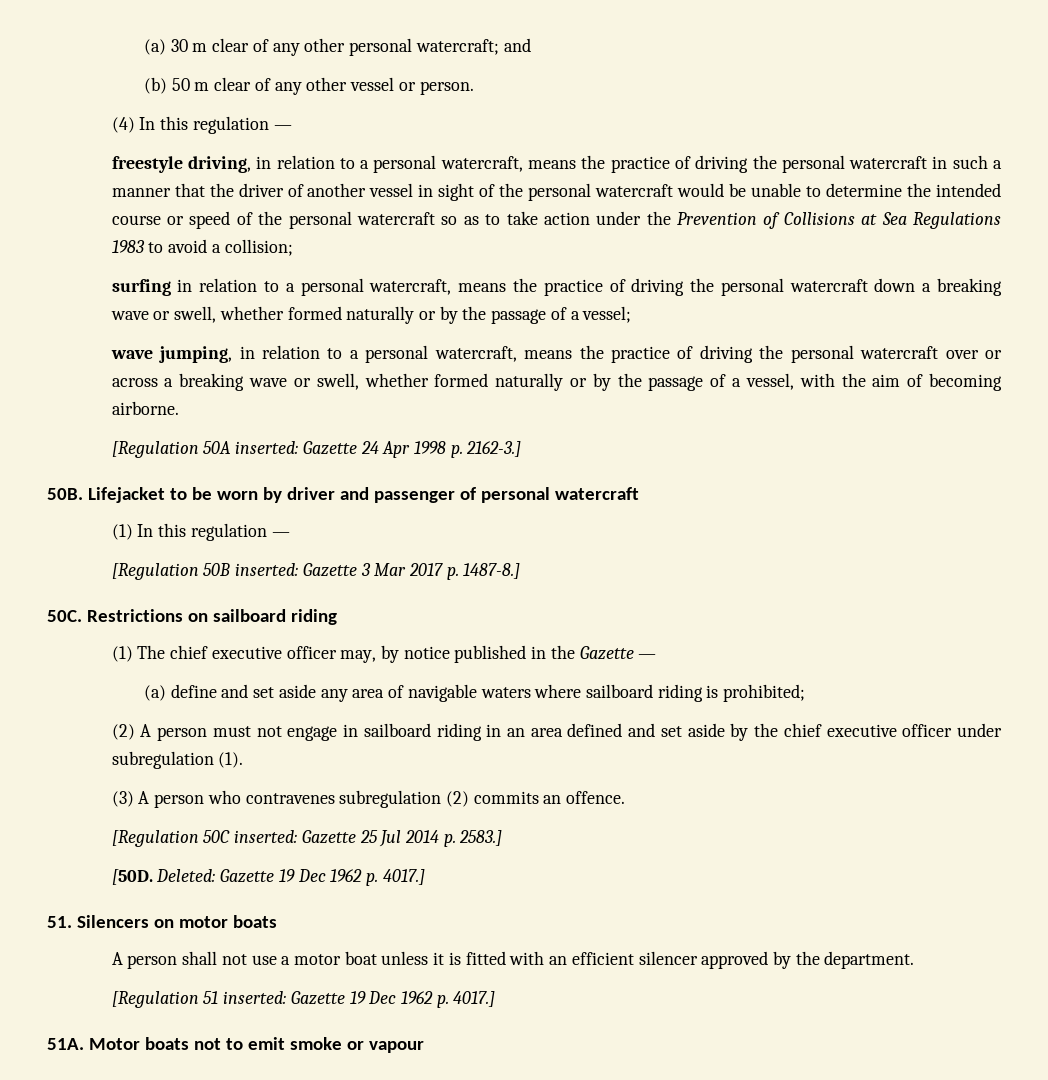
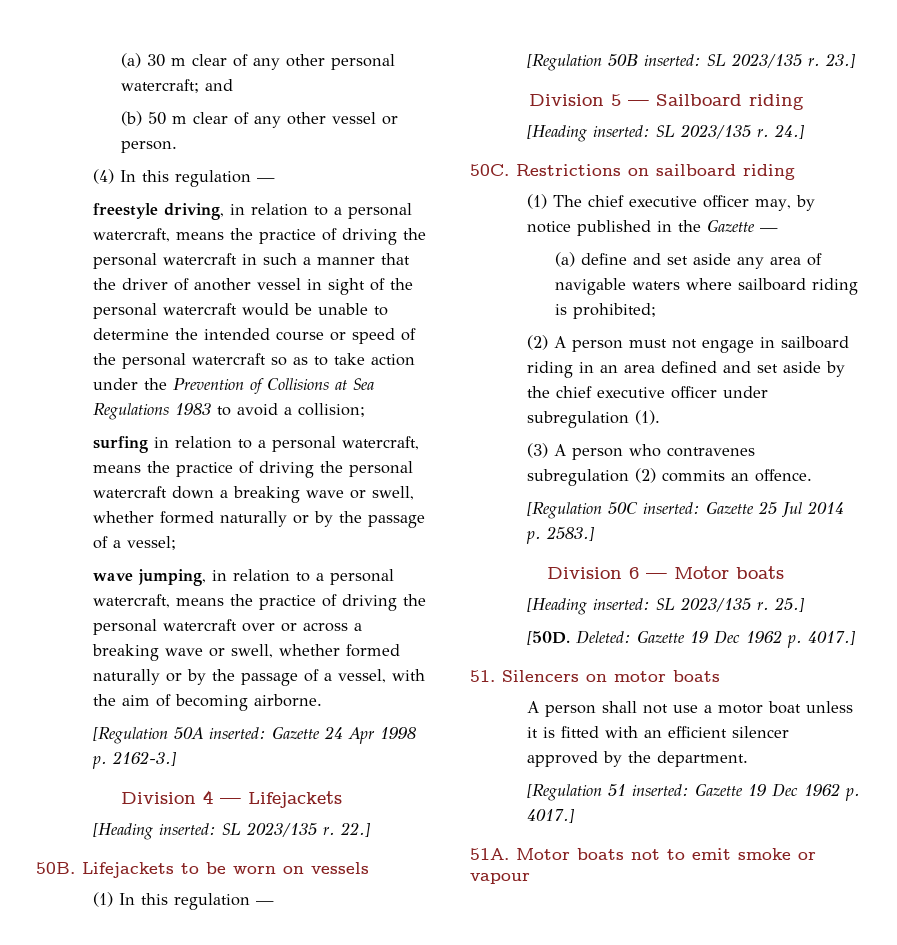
(522, 449) none -> [121,790,342,808] [92,822,371,840] // Division 4 — Lifejackets // [Heading inserted: SL 2023/135 r. 22.]
[87,487,165,503] Lifejacket -> [82,862,174,878] Lifejackets
[262,487,639,503] by driver and passenger of personal watercraft -> [283,862,369,874] on vessels
[302,563,521,580] Gazette 3 Mar 2017 p. 1487-8.] -> [706,53,856,68] [528,94,804,110] [526,124,805,142] SL 2023/135 r. 23.] // Division 5 — Sailboard riding // [Heading inserted: SL 2023/135 r. 24.]
(503, 838) none -> [547,566,784,579] [526,597,805,615] // Division 6 — Motor boats // [Heading inserted: SL 2023/135 r. 25.]

